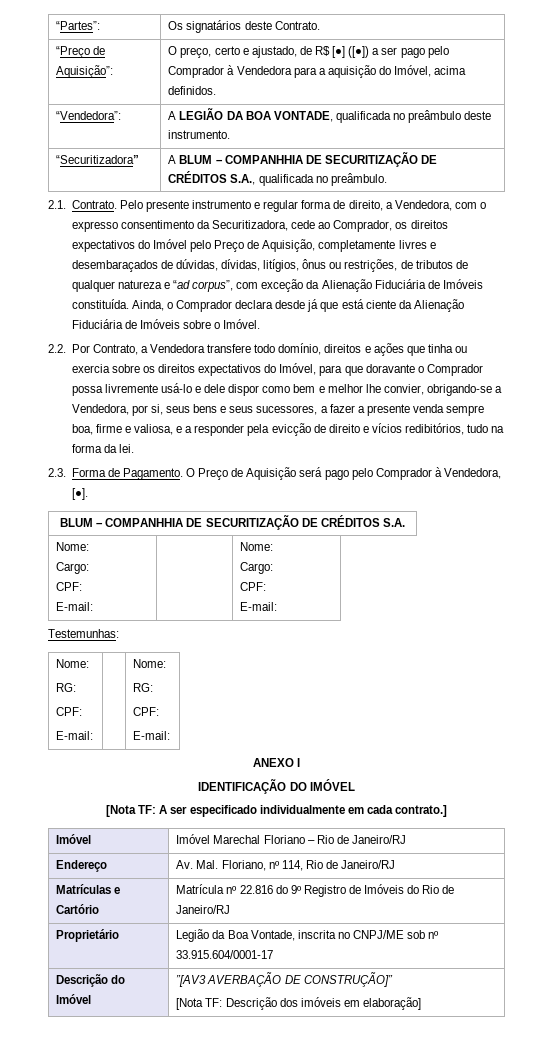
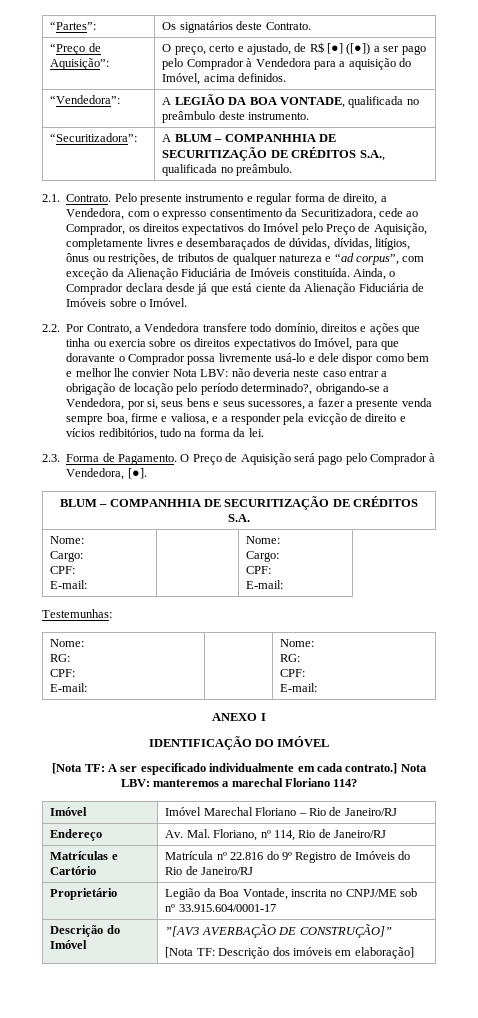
[56,155,140,164] “Securitizadora” -> [50,133,138,142] “Securitizadora”:
[383,384,424,395] convier, -> [132,368,388,377] [66,383,313,395] convier Nota LBV: não deveria neste caso entrar a obrigação de locação pelo período determinado?,
(447, 811) none -> [400,764,427,772] [120,778,358,787] Nota LBV: manteremos a marechal Floriano 114?

